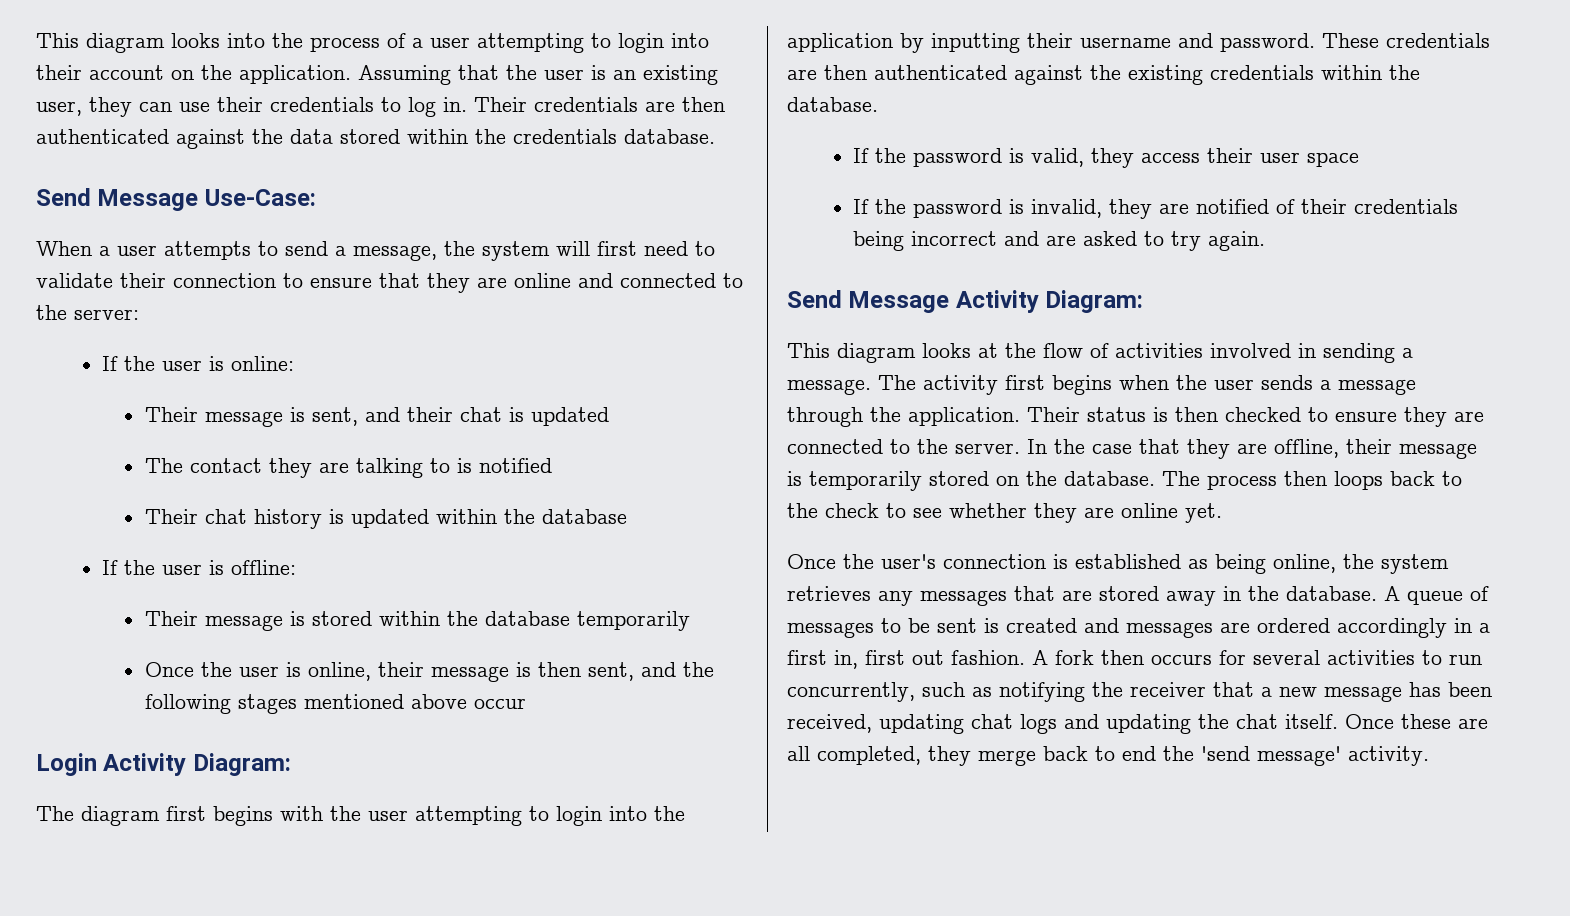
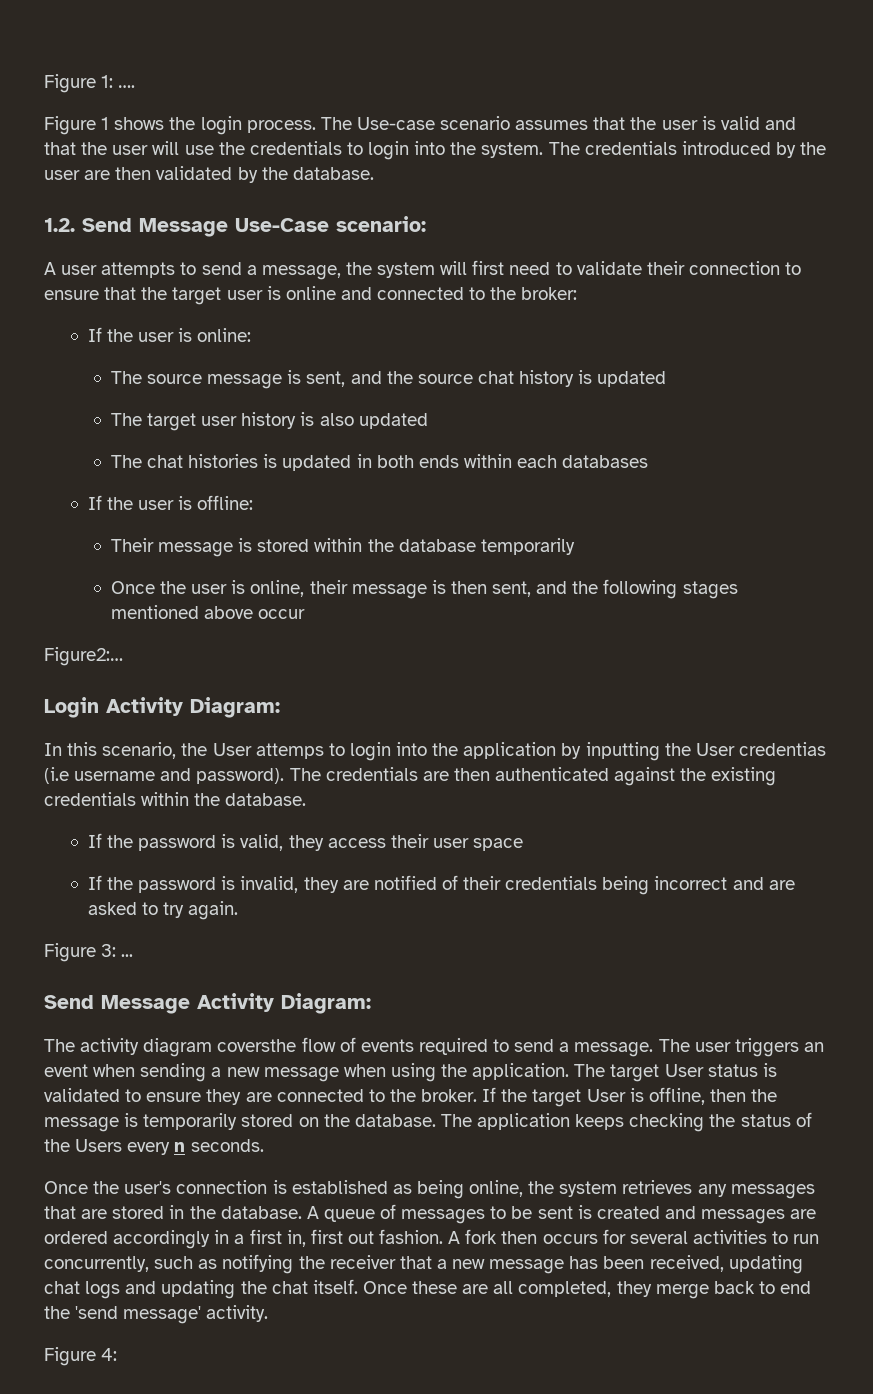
[36,33,709,53] [36,65,718,85] [36,97,725,117] [36,129,715,149] [36,188,316,211] [36,241,110,256] This diagram looks into the process of a user attempting to login into their account on the application. Assuming that the user is an existing user, they can use their credentials to log in. Their credentials are then authenticated against the data stored within the credentials database. // Send Message Use-Case: // When a -> [44,74,136,93] [44,116,796,135] [44,141,827,160] [44,166,374,183] [44,216,426,237] [44,262,56,275] Figure 1: …. // Figure 1 shows the login process. The Use-case scenario assumes that the user is valid and that the user will use the credentials to login into the system. The credentials introduced by the user are then validated by the database. // 1.2. Send Message Use-Case scenario: // A
[427,273,507,293] they are -> [141,286,281,305] the target user is
[74,309,139,320] server: -> [521,287,578,300] broker:
[144,407,198,422] Their -> [110,371,203,384] The source
[406,407,502,422] their chat -> [386,370,575,387] the source chat history
[189,458,552,478] [144,509,627,529] contact they are talking to is notified // Their chat history is updated within the database -> [147,412,428,431] [110,454,649,471] target user history is also updated // The chat histories is updated in both ends within each databases
(526, 703) none -> [44,647,123,666] // Figure2:…
[36,806,522,826] The diagram first begins with the user attempting -> [44,742,324,759] In this scenario, the User attemps
[1027,33,1379,52] their username and password. These -> [664,742,826,756] [44,767,321,784] the User credentias (i.e username and password). The
(1266, 241) none -> [44,943,134,962] // Figure 3: ...
[787,343,1413,363] [787,375,1416,395] [787,407,1301,427] This diagram looks at the flow of activities involved in sending a message. The activity first begins when the user sends a message through the application. Their status is then checked -> [44,1037,824,1057] [44,1063,777,1082] [44,1088,120,1102] The activity diagram coversthe flow of events required to send a message. The user triggers an event when sending a new message when using the application. The target User status is validated
[955,439,1392,459] server. In the case that they are offline, their -> [421,1087,778,1107] broker. If the target User is offline, then the
[1207,471,1462,490] [787,503,1222,523] process then loops back to the check to see whether they are online yet. -> [477,1112,812,1132] [44,1139,264,1155] application keeps checking the status of the Users every n seconds.
[1166,591,1216,606] away -> (165, 1212) none
(1429, 756) none -> [44,1347,118,1366] // Figure 4:

